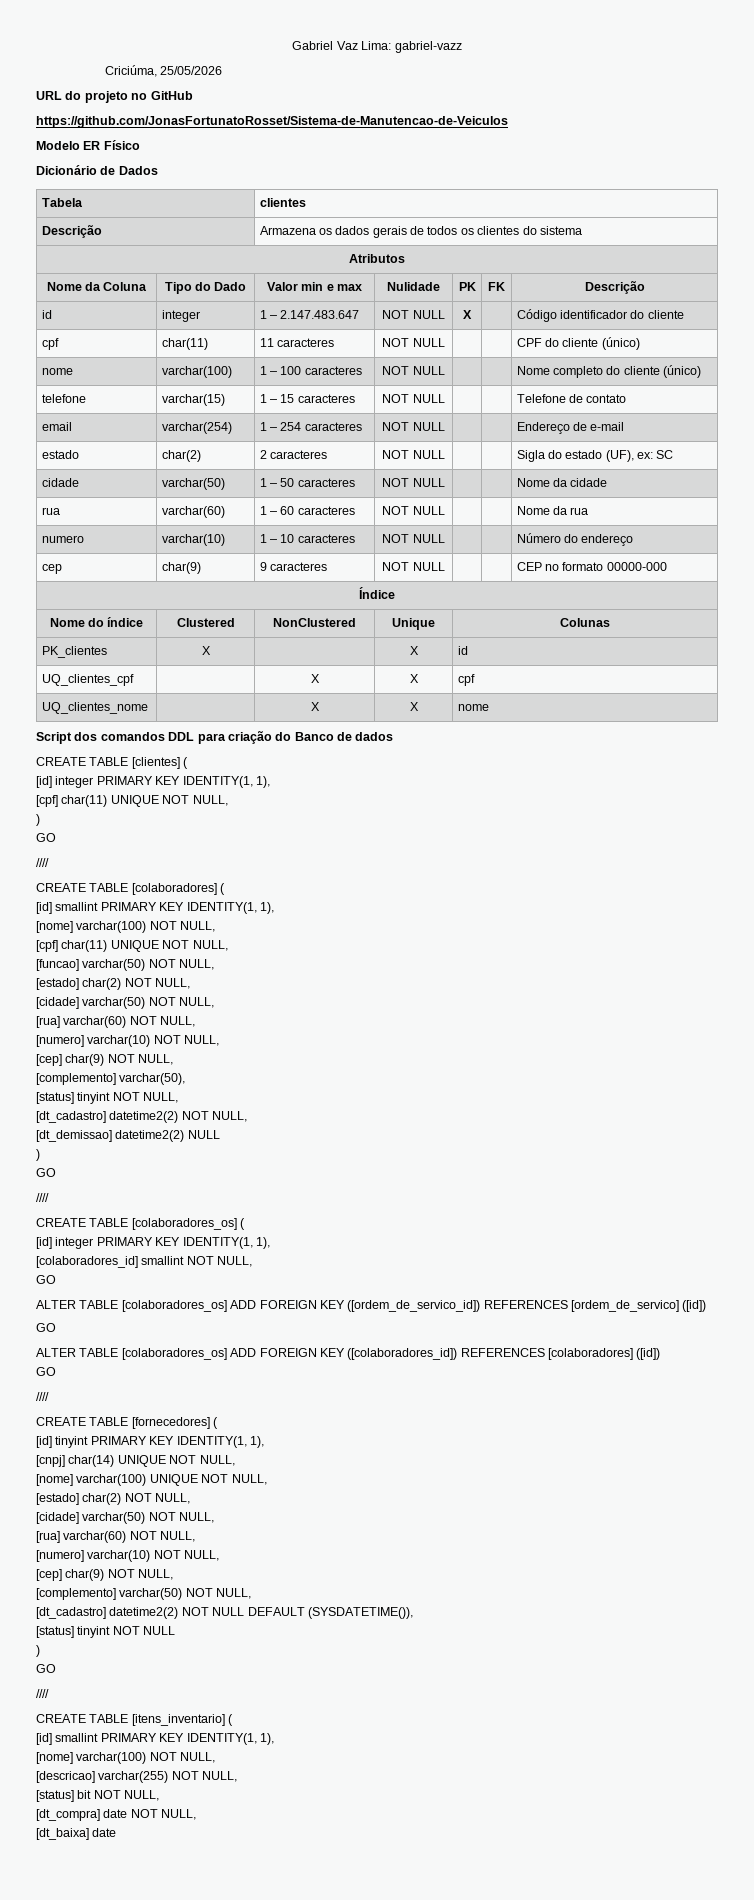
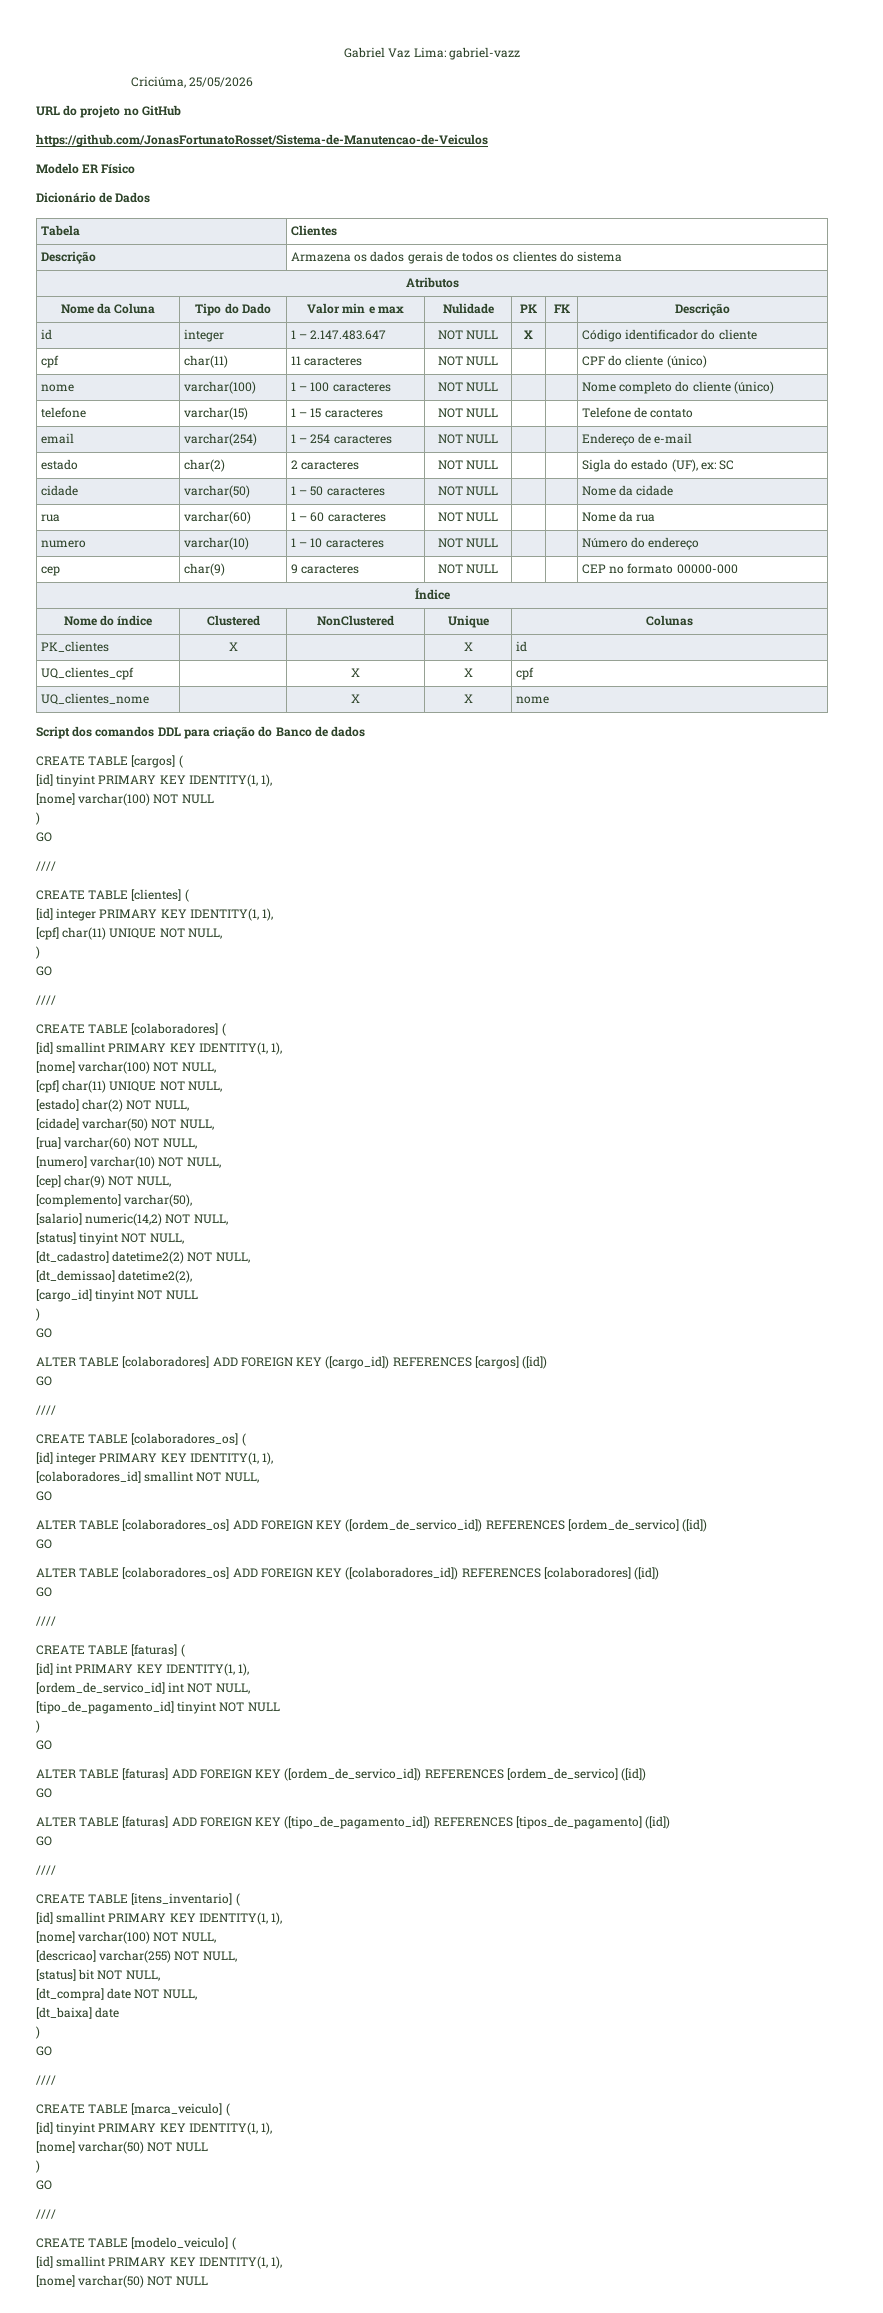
[259,198,306,207] clientes -> [290,225,337,236] Clientes
(394, 736) none -> [36,755,183,768] [36,774,273,787] [36,793,214,806] [36,812,40,825] [36,832,52,842] [36,861,56,871] // CREATE TABLE [cargos] ( // [id] tinyint PRIMARY KEY IDENTITY(1, 1), // [nome] varchar(100) NOT NULL // ) // GO // ////
[36,959,215,971] // [funcao] varchar(50) NOT NULL, -> (222, 1086) none
(186, 1079) none -> [36,1213,228,1226] // [salario] numeric(14,2) NOT NULL,
[115,1130,220,1142] [36,1149,40,1161] [36,1168,56,1177] datetime2(2) NULL // ) // GO -> [118,1270,193,1283] [36,1289,198,1302] [36,1308,40,1321] [36,1328,52,1338] [36,1356,548,1369] [36,1376,52,1386] datetime2(2), // [cargo_id] tinyint NOT NULL // ) // GO // ALTER TABLE [colaboradores] ADD FOREIGN KEY ([cargo_id]) REFERENCES [cargos] ([id]) // GO
[131,1417,219,1429] [36,1436,264,1448] [36,1455,235,1467] [36,1474,267,1486] [36,1493,191,1505] [36,1512,215,1524] [36,1531,196,1543] [36,1550,220,1562] [36,1569,174,1581] [36,1588,252,1600] [36,1607,413,1619] [36,1626,176,1638] [36,1645,40,1657] [36,1664,56,1673] [fornecedores] ( // [id] tinyint PRIMARY KEY IDENTITY(1, 1), // [cnpj] char(14) UNIQUE NOT NULL, // [nome] varchar(100) UNIQUE NOT NULL, // [estado] char(2) NOT NULL, // [cidade] varchar(50) NOT NULL, // [rua] varchar(60) NOT NULL, // [numero] varchar(10) NOT NULL, // [cep] char(9) NOT NULL, // [complemento] varchar(50) NOT NULL, // [dt_cadastro] datetime2(2) NOT NULL DEFAULT (SYSDATETIME()), // [status] tinyint NOT NULL // ) // GO -> [131,1644,185,1657] [36,1663,250,1676] [36,1682,250,1694] [36,1701,280,1714] [36,1720,40,1733] [36,1740,52,1750] [36,1768,647,1781] [36,1788,52,1798] [36,1816,671,1829] [36,1836,52,1846] [faturas] ( // [id] int PRIMARY KEY IDENTITY(1, 1), // [ordem_de_servico_id] int NOT NULL, // [tipo_de_pagamento_id] tinyint NOT NULL // ) // GO // ALTER TABLE [faturas] ADD FOREIGN KEY ([ordem_de_servico_id]) REFERENCES [ordem_de_servico] ([id]) // GO // ALTER TABLE [faturas] ADD FOREIGN KEY ([tipo_de_pagamento_id]) REFERENCES [tipos_de_pagamento] ([id]) // GO
(117, 1832) none -> [36,2026,40,2039] [36,2046,52,2056] [36,2075,56,2085] [36,2103,230,2116] [36,2122,273,2135] [36,2141,208,2154] [36,2160,40,2173] [36,2180,52,2190] [36,2209,56,2219] [36,2237,236,2250] [36,2256,283,2269] [36,2275,208,2288] // ) // GO // //// // CREATE TABLE [marca_veiculo] ( // [id] tinyint PRIMARY KEY IDENTITY(1, 1), // [nome] varchar(50) NOT NULL // ) // GO // //// // CREATE TABLE [modelo_veiculo] ( // [id] smallint PRIMARY KEY IDENTITY(1, 1), // [nome] varchar(50) NOT NULL

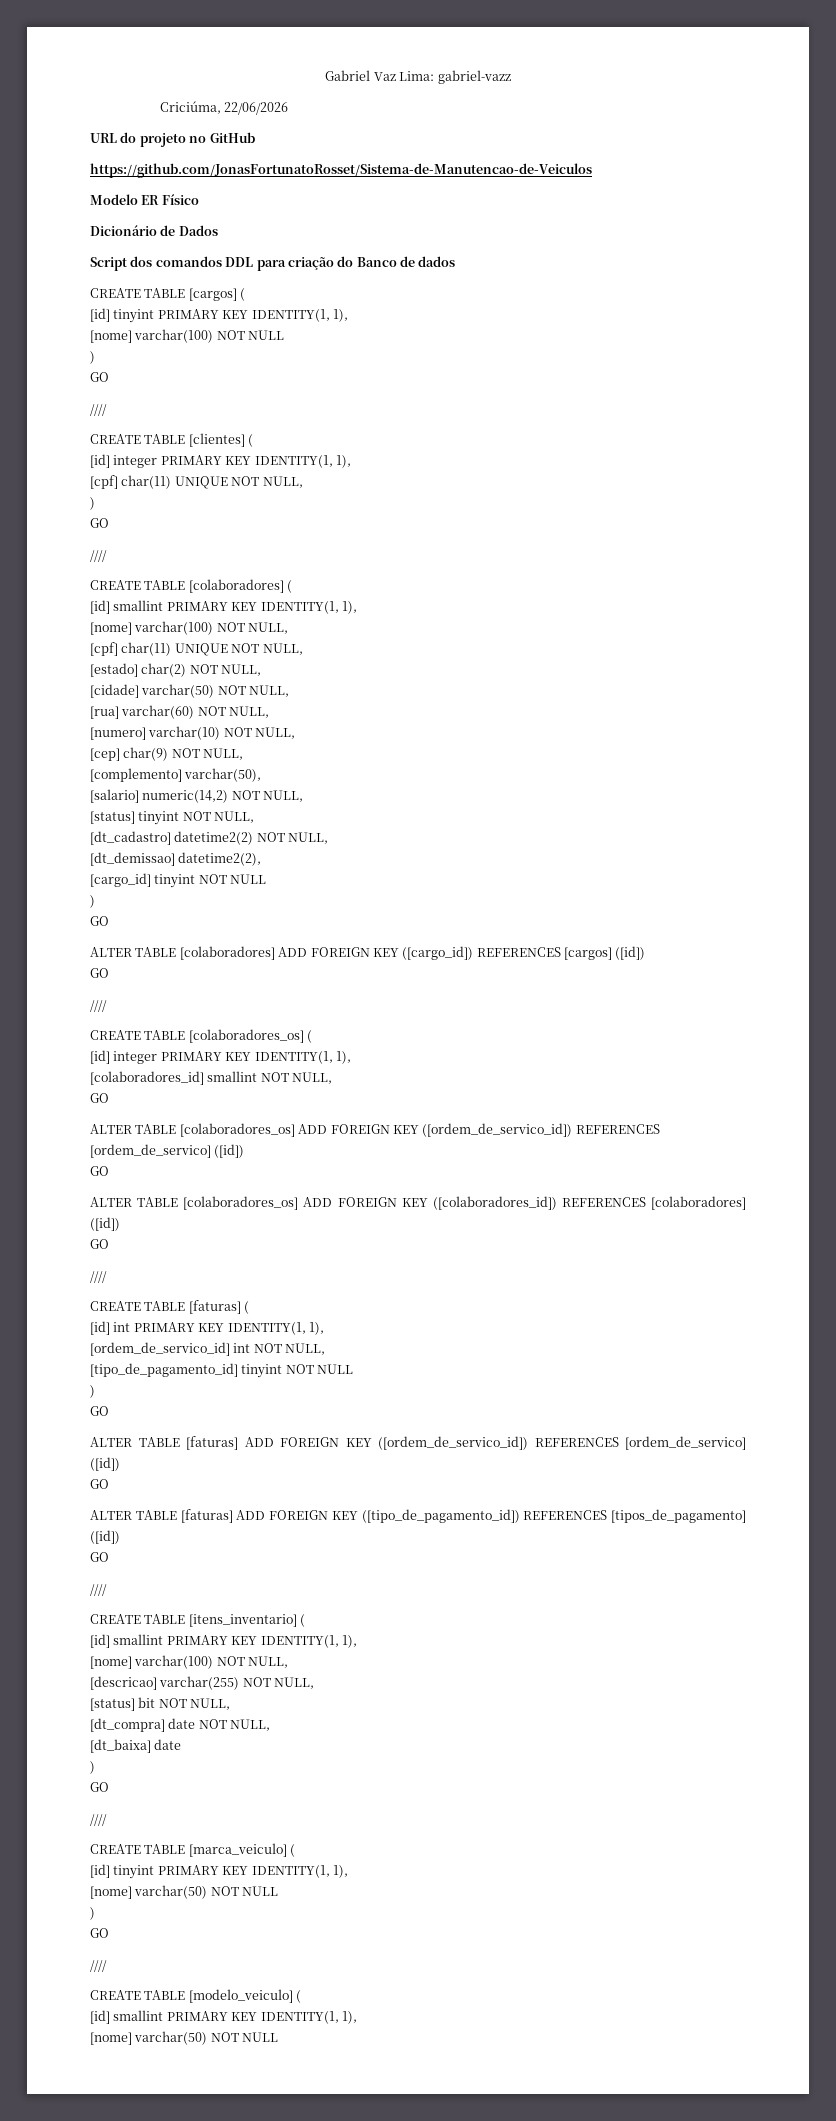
[189,77,254,87] 25/05/2026 -> [224,102,289,115] 22/06/2026
[40,225,80,236] [290,225,337,236] [40,251,96,264] [290,251,623,264] [405,277,459,288] [60,303,156,314] [195,303,271,316] [307,303,404,314] [442,303,494,314] [520,304,537,313] [553,304,570,313] [675,303,730,316] [40,329,52,340] [183,329,224,342] [290,330,387,340] [437,330,499,340] [524,330,533,339] [581,329,757,342] [40,355,59,368] [183,355,228,368] [290,356,363,366] [437,356,499,366] [581,355,707,368] [40,384,74,392] [183,381,256,394] [290,382,391,392] [437,382,499,392] [581,381,774,394] [40,407,86,418] [183,407,248,420] [290,408,383,418] [437,408,499,418] [581,407,694,418] [40,433,74,444] [183,433,257,446] [290,434,392,444] [437,434,499,444] [581,433,693,446] [40,459,78,470] [183,459,225,472] [290,460,360,470] [437,460,499,470] [581,459,735,472] [40,485,78,496] [183,485,250,498] [290,486,385,496] [437,486,499,496] [581,485,674,496] [40,514,60,522] [183,511,251,524] [290,512,386,522] [437,512,499,522] [581,511,656,522] [40,540,86,548] [183,537,249,550] [290,538,384,548] [437,538,499,548] [581,537,700,550] [40,566,60,576] [183,563,225,576] [290,564,360,574] [437,564,499,574] [581,563,738,574] [414,588,450,600] [63,615,153,626] [206,615,260,626] [317,615,394,626] [447,615,489,628] [646,615,693,626] [40,641,109,652] [228,642,238,651] [463,642,473,651] [515,641,527,652] [40,667,134,680] [351,668,360,677] [463,668,473,677] [515,667,534,680] [40,693,149,705] [351,694,360,703] [463,694,473,703] [515,696,549,704] // Tabela | Clientes // Descrição | Armazena os dados gerais de todos os clientes do sistema // Atributos // Nome da Coluna | Tipo do Dado | Valor min e max | Nulidade | PK | FK | Descrição // id | integer | 1 – 2.147.483.647 | NOT NULL | X | | Código identificador do cliente // cpf | char(11) | 11 caracteres | NOT NULL | | | CPF do cliente (único) // nome | varchar(100) | 1 – 100 caracteres | NOT NULL | | | Nome completo do cliente (único) // telefone | varchar(15) | 1 – 15 caracteres | NOT NULL | | | Telefone de contato // email | varchar(254) | 1 – 254 caracteres | NOT NULL | | | Endereço de e-mail // estado | char(2) | 2 caracteres | NOT NULL | | | Sigla do estado (UF), ex: SC // cidade | varchar(50) | 1 – 50 caracteres | NOT NULL | | | Nome da cidade // rua | varchar(60) | 1 – 60 caracteres | NOT NULL | | | Nome da rua // numero | varchar(10) | 1 – 10 caracteres | NOT NULL | | | Número do endereço // cep | char(9) | 9 caracteres | NOT NULL | | | CEP no formato 00000-000 // Índice // Nome do índice | Clustered | NonClustered | Unique | Colunas // PK_clientes | X | | X | id // UQ_clientes_cpf | | X | X | cpf // UQ_clientes_nome | | X | X | nome -> (218, 230) none

